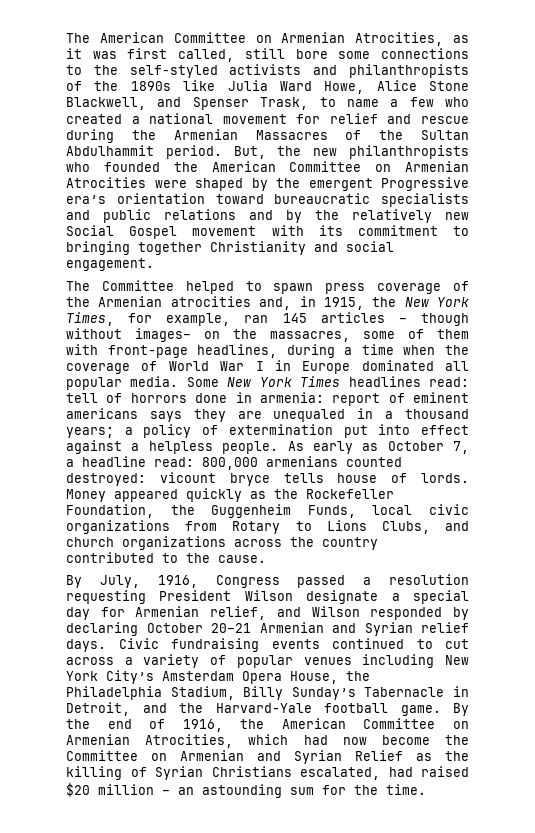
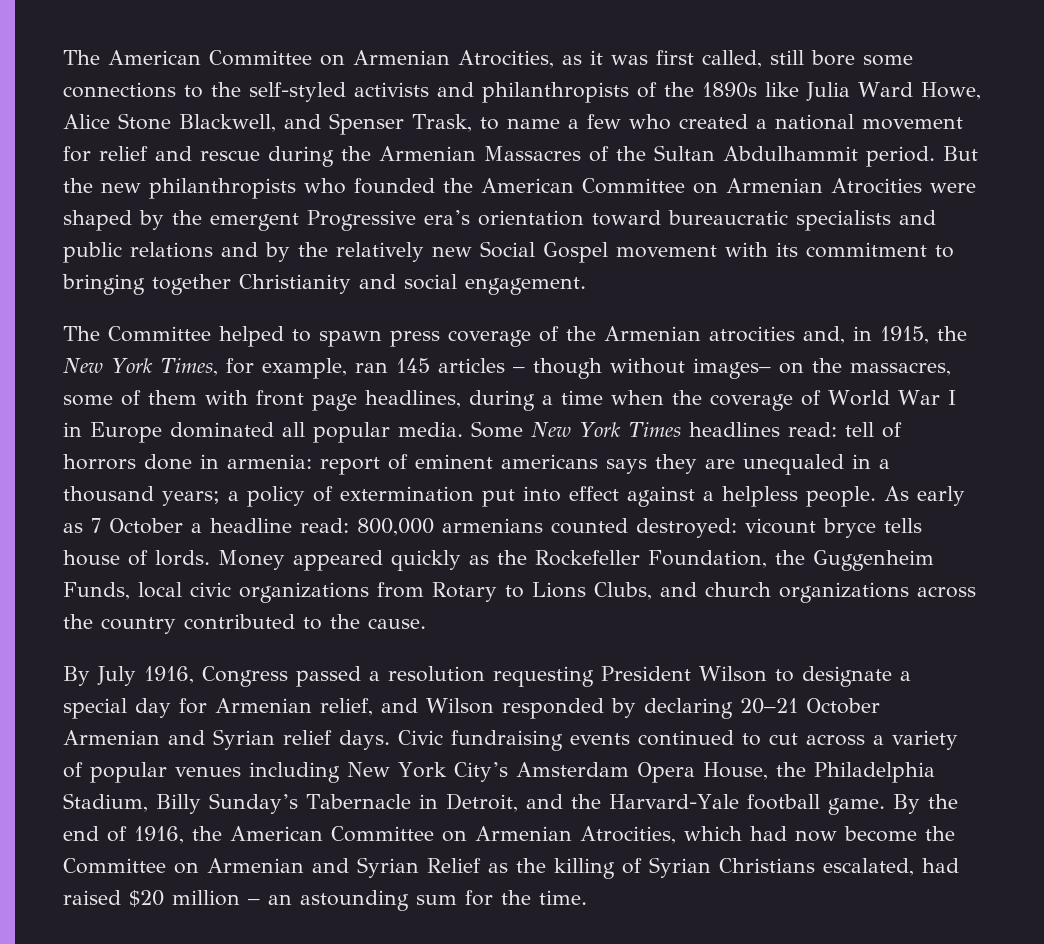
[233,146,266,159] But, -> [943,146,978,161] But
[107,345,188,358] front-page -> [256,390,357,411] front page
[387,441,469,454] October 7, -> [91,518,183,534] 7 October
[99,575,140,588] July, -> [97,666,136,686] July
(293, 595) none -> [775,669,794,682] to
[146,623,251,633] October 20–21 -> [740,698,880,714] 20–21 October

